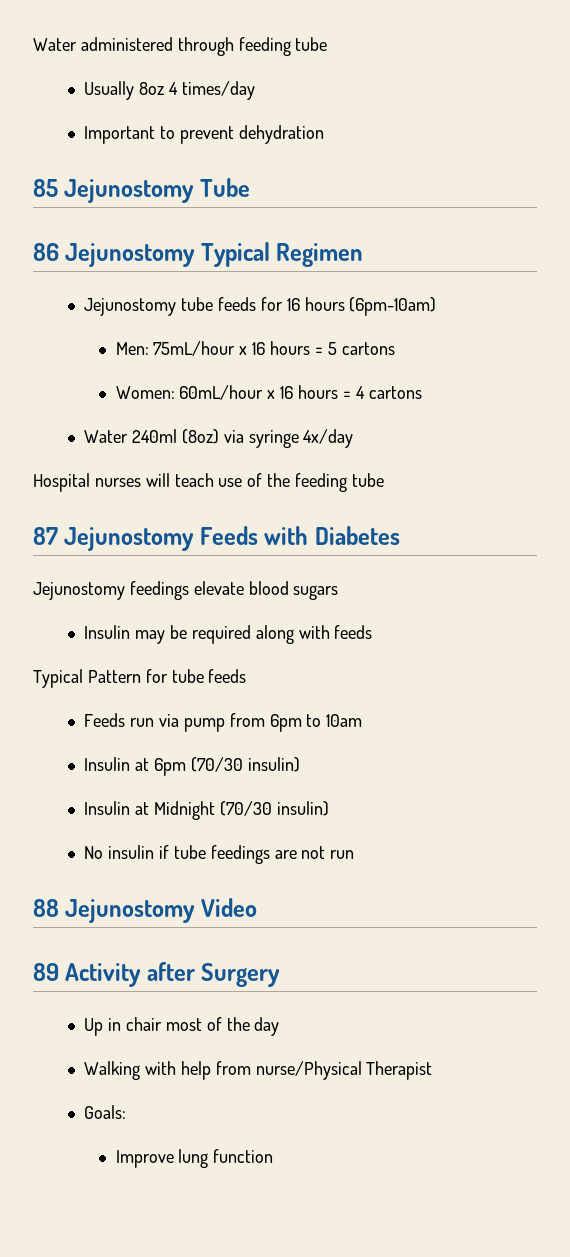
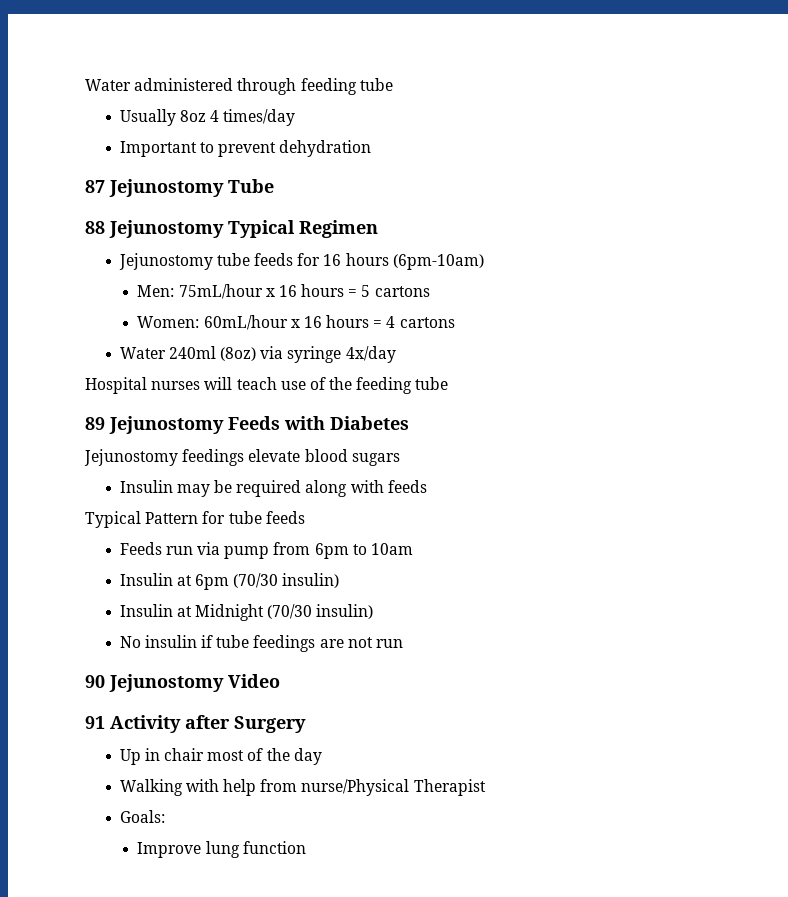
[33,179,58,197] 85 -> [85,180,105,193] 87
[33,243,59,261] 86 -> [85,221,105,234] 88
[33,527,58,545] 87 -> [85,417,105,430] 89
[33,899,59,917] 88 -> [85,675,105,688] 90
[33,963,59,981] 89 -> [85,716,105,729] 91

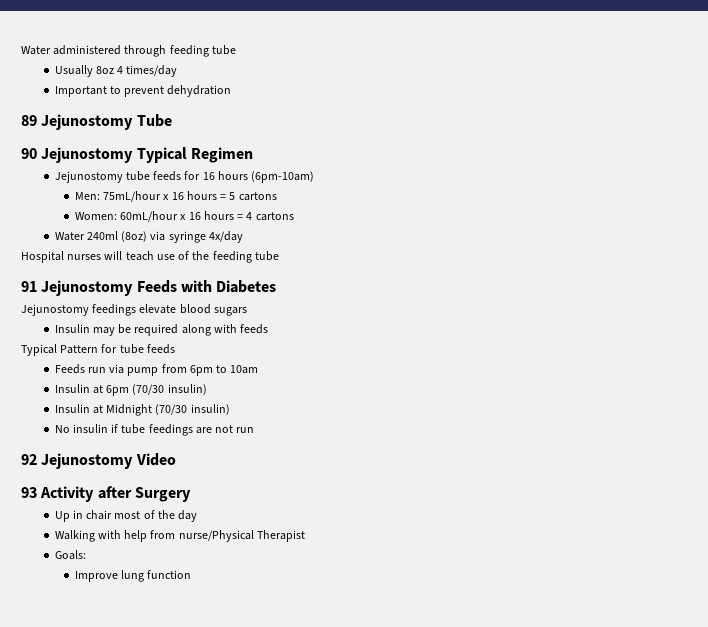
[85,180,105,193] 87 -> [21,115,37,126] 89
[85,221,105,234] 88 -> [21,148,37,159] 90
[85,417,105,430] 89 -> [21,281,37,292] 91
[85,675,105,688] 90 -> [21,454,37,465] 92
[85,716,105,729] 91 -> [21,487,37,498] 93

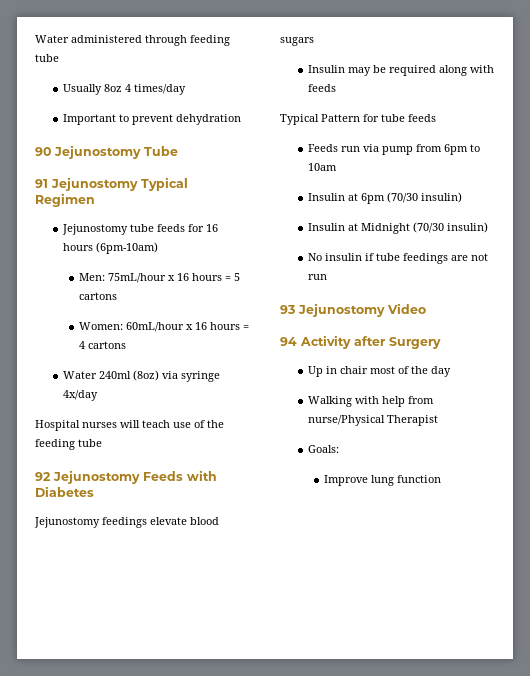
[21,115,37,126] 89 -> [35,147,51,156] 90
[21,148,37,159] 90 -> [35,179,48,188] 91
[21,281,37,292] 91 -> [35,472,51,481] 92
[21,454,37,465] 92 -> [280,305,295,314] 93
[21,487,37,498] 93 -> [280,337,297,346] 94

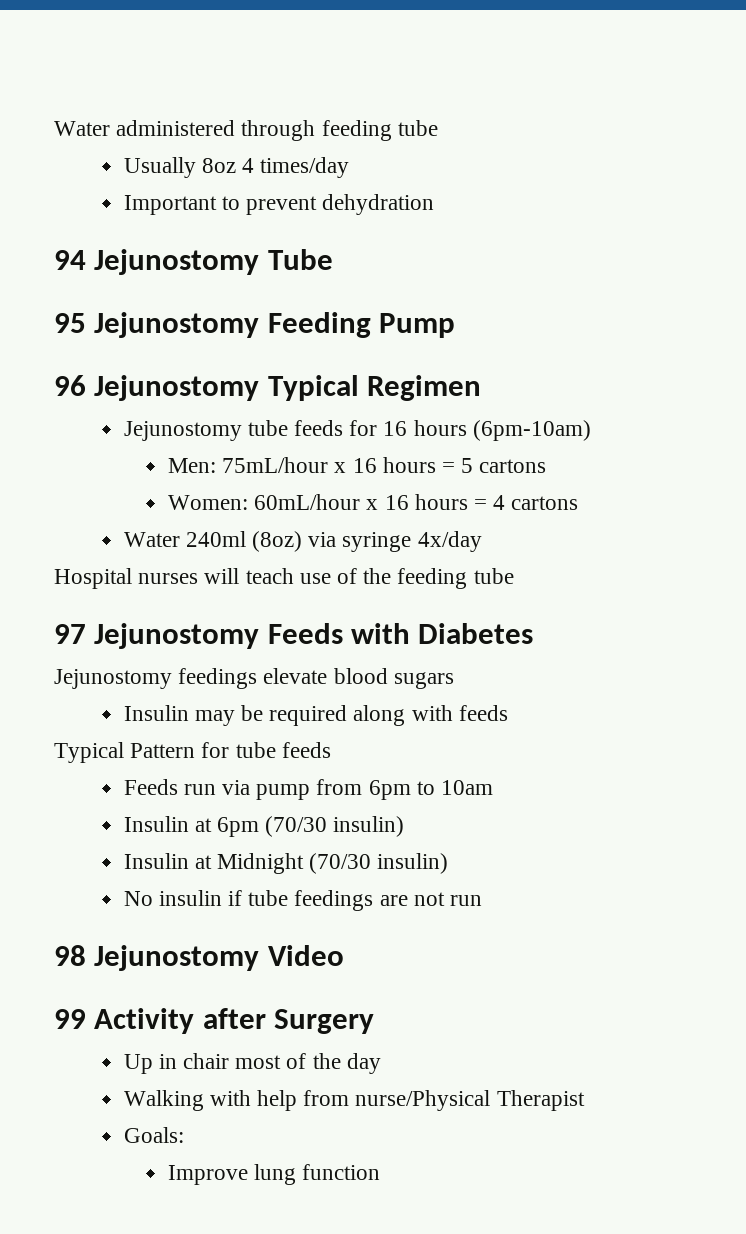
[35,147,51,156] 90 -> [54,250,86,270] 94
[35,179,48,188] 91 -> [54,312,456,338] [54,375,86,396] 95 Jejunostomy Feeding Pump // 96
[35,472,51,481] 92 -> [54,624,86,644] 97
[280,305,295,314] 93 -> [54,945,86,966] 98
[280,337,297,346] 94 -> [54,1009,86,1029] 99

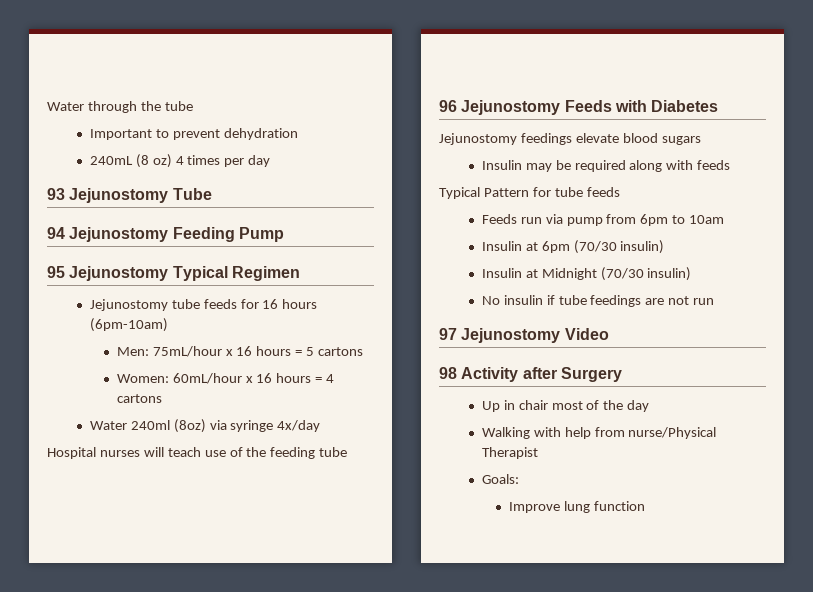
[54,120,438,141] [123,157,350,178] [123,194,435,215] [54,250,86,270] Water administered through feeding tube // Usually 8oz 4 times/day // Important to prevent dehydration // 94 -> [47,101,193,113] [89,128,298,140] [89,154,271,168] [47,188,65,200] Water through the tube // Important to prevent dehydration // 240mL (8 oz) 4 times per day // 93
[54,313,86,333] 95 -> [47,227,65,239] 94
[54,375,86,396] 96 -> [47,266,65,278] 95
[54,624,86,644] 97 -> [439,100,457,112] 96
[54,945,86,966] 98 -> [439,328,457,340] 97
[54,1009,86,1029] 99 -> [439,367,457,379] 98

